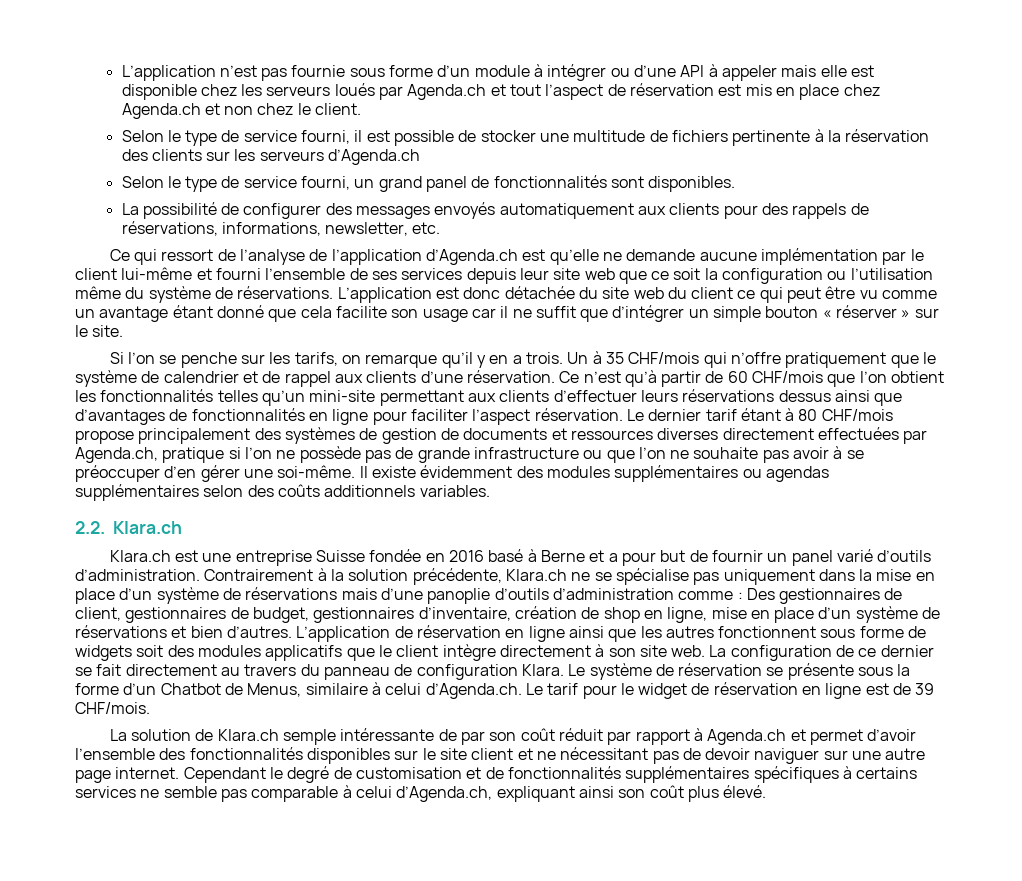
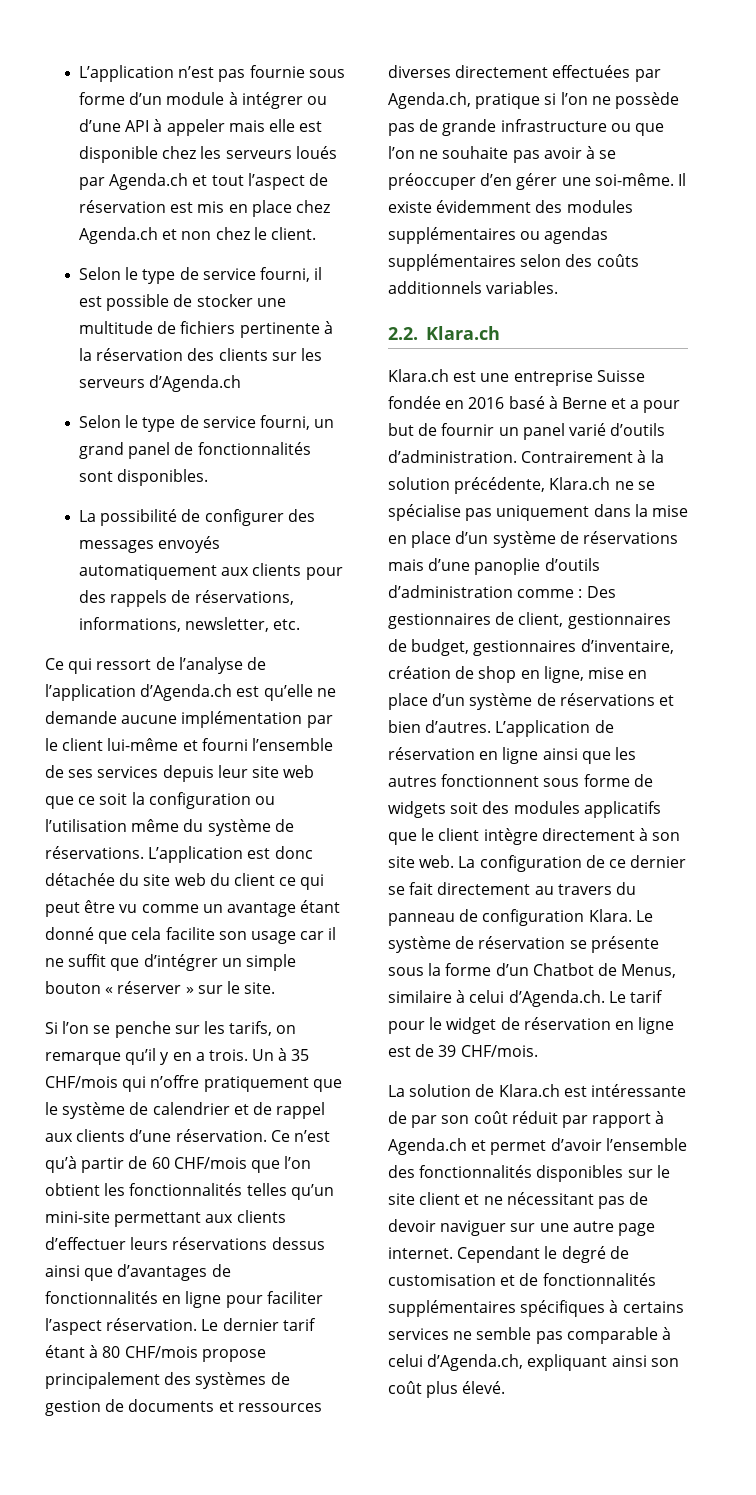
[283,729,337,745] semple -> [563,1086,587,1097] est

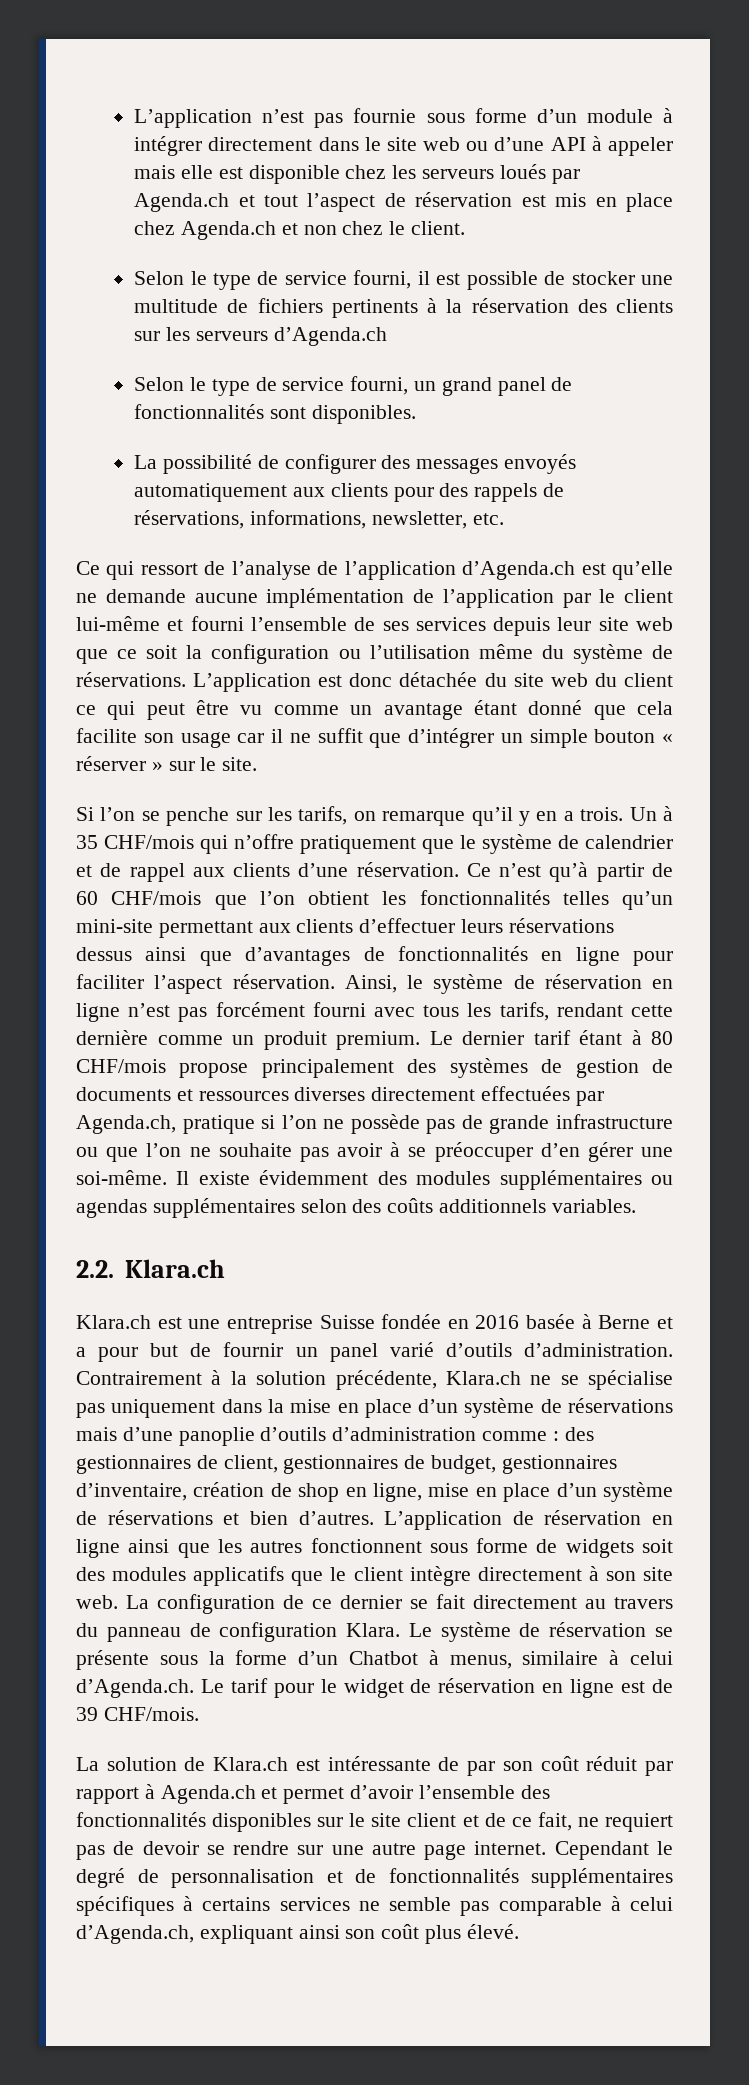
(303, 100) none -> [208,137,461,151] directement dans le site web
[239,322,320,338] pertinente -> [331,299,418,318] pertinents
(303, 719) none -> [413,589,554,608] de l’application
(198, 1324) none -> [344,974,673,994] [76,1002,673,1022] [76,1030,420,1050] Ainsi, le système de réservation en ligne n’est pas forcément fourni avec tous les tarifs, rendant cette dernière comme un produit premium.
[508,396,545,409] basé -> [526,1314,576,1329] basée
[586,586,616,598] Des -> [564,1427,594,1441] des
[597,963,677,978] de Menus, -> [428,1650,512,1669] à menus,
[483,1192,594,1205] ne nécessitant -> [484,1812,673,1832] de ce fait, ne requiert
[440,1220,507,1236] naviguer -> [206,1841,290,1855] se rendre
[388,1274,496,1286] customisation -> [171,1869,314,1888] personnalisation

